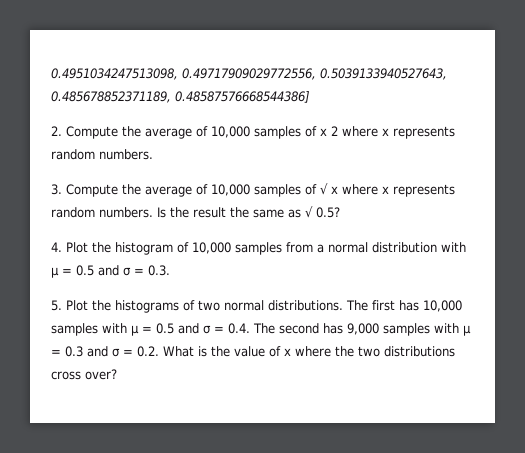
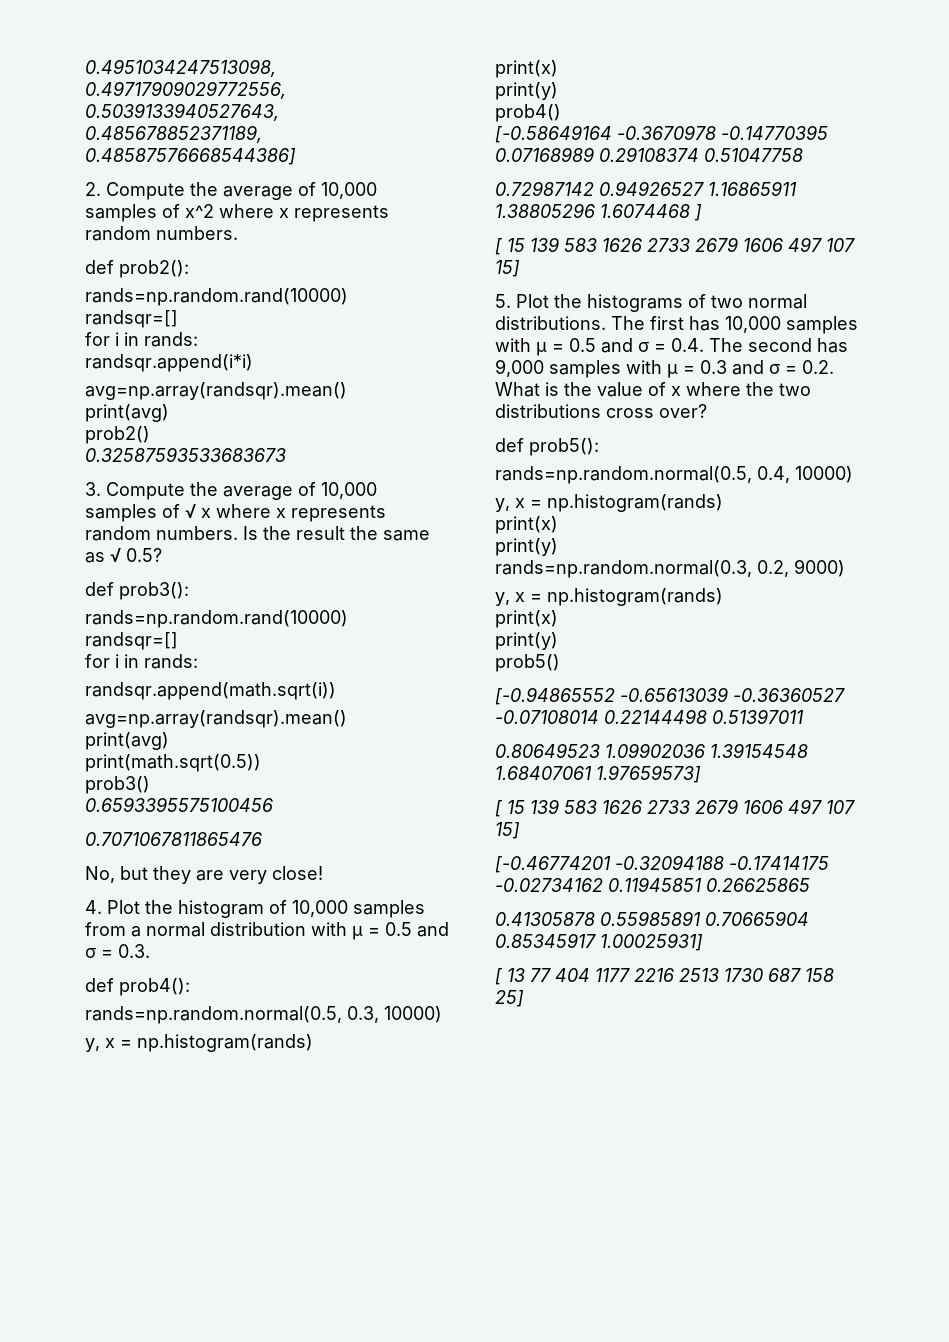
[320,126,455,139] [51,149,153,160] x 2 where x represents random numbers. -> [185,204,389,222] [85,226,238,241] [85,260,189,278] [85,288,348,306] [85,310,178,328] [85,332,198,347] [85,354,253,372] [85,382,347,400] [85,404,169,422] [85,426,150,444] [85,447,286,462] x^2 where x represents random numbers. // def prob2(): // rands=np.random.rand(10000) // randsqr=[] // for i in rands: // randsqr.append(i*i) // avg=np.array(randsqr).mean() // print(avg) // prob2() // 0.32587593533683673
(340, 212) none -> [85,582,189,600] [85,610,348,628] [85,632,178,650] [85,654,198,669] [85,682,336,700] [85,710,347,728] [85,732,169,750] [85,754,261,772] [85,776,150,794] [85,797,273,812] [85,832,262,846] [85,866,323,884] // def prob3(): // rands=np.random.rand(10000) // randsqr=[] // for i in rands: // randsqr.append(math.sqrt(i)) // avg=np.array(randsqr).mean() // print(avg) // print(math.sqrt(0.5)) // prob3() // 0.6593395575100456 // 0.7071067811865476 // No, but they are very close!
(170, 270) none -> [85,978,190,996] [85,1006,442,1024] [85,1034,313,1052] [495,60,558,78] [495,82,558,100] [495,104,561,122] [495,125,828,143] [495,147,803,162] [495,181,797,196] [495,203,702,221] [495,237,855,255] [495,260,520,277] // def prob4(): // rands=np.random.normal(0.5, 0.3, 10000) // y, x = np.histogram(rands) // print(x) // print(y) // prob4() // [-0.58649164 -0.3670978 -0.14770395 0.07168989 0.29108374 0.51047758 // 0.72987142 0.94926527 1.16865911 1.38805296 1.6074468 ] // [ 15 139 583 1626 2733 2679 1606 497 107 15]
(117, 374) none -> [495,438,599,456] [495,466,853,484] [495,494,723,512] [495,516,558,534] [495,538,558,556] [495,559,845,578] [495,588,723,606] [495,610,558,628] [495,632,558,650] [495,654,560,672] [495,687,845,705] [495,709,804,724] [495,743,808,758] [495,765,701,783] [495,799,855,817] [495,822,520,839] [495,855,829,873] [495,877,810,892] [495,911,809,926] [495,933,703,951] [495,968,834,985] [495,990,524,1007] // def prob5(): // rands=np.random.normal(0.5, 0.4, 10000) // y, x = np.histogram(rands) // print(x) // print(y) // rands=np.random.normal(0.3, 0.2, 9000) // y, x = np.histogram(rands) // print(x) // print(y) // prob5() // [-0.94865552 -0.65613039 -0.36360527 -0.07108014 0.22144498 0.51397011 // 0.80649523 1.09902036 1.39154548 1.68407061 1.97659573] // [ 15 139 583 1626 2733 2679 1606 497 107 15] // [-0.46774201 -0.32094188 -0.17414175 -0.02734162 0.11945851 0.26625865 // 0.41305878 0.55985891 0.70665904 0.85345917 1.00025931] // [ 13 77 404 1177 2216 2513 1730 687 158 25]

